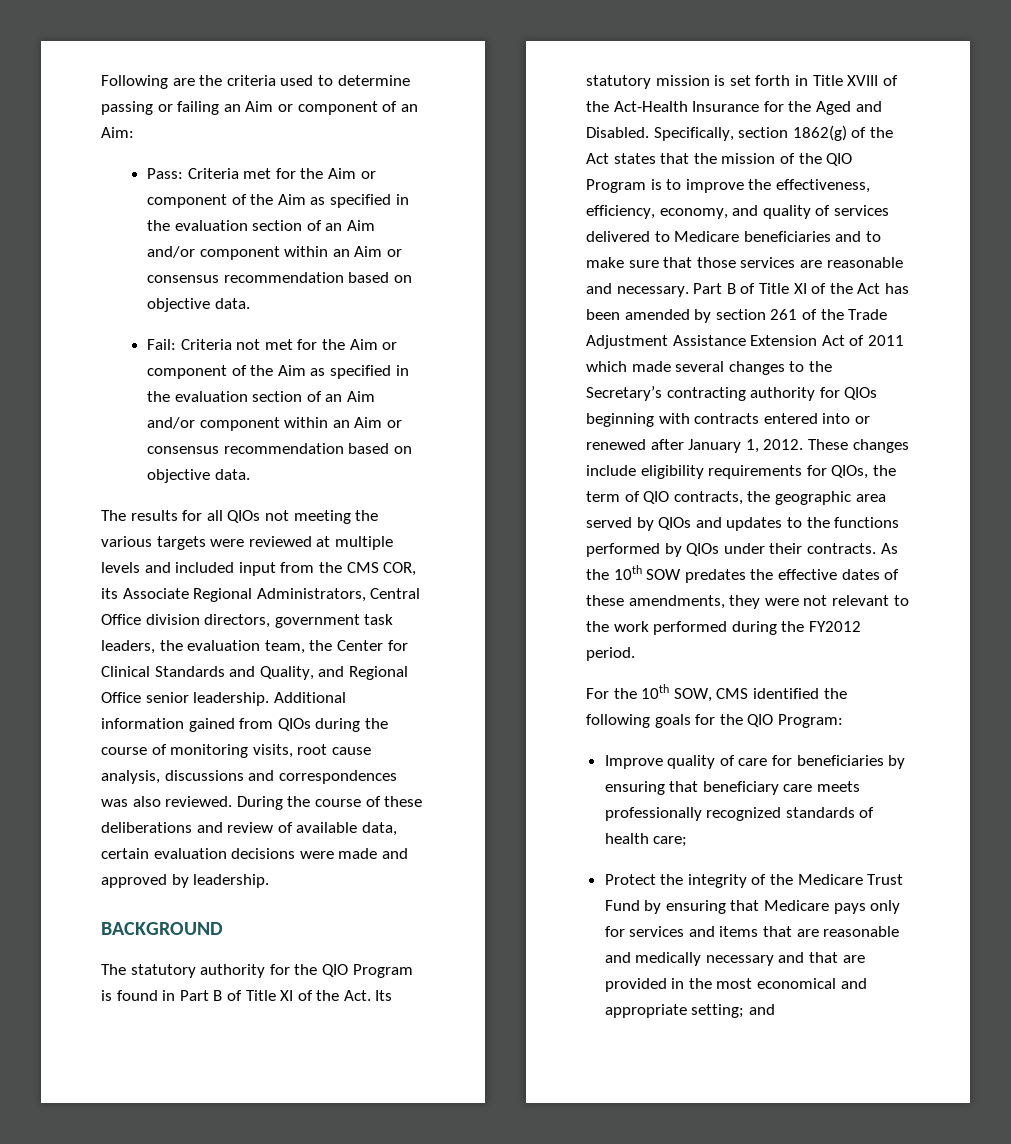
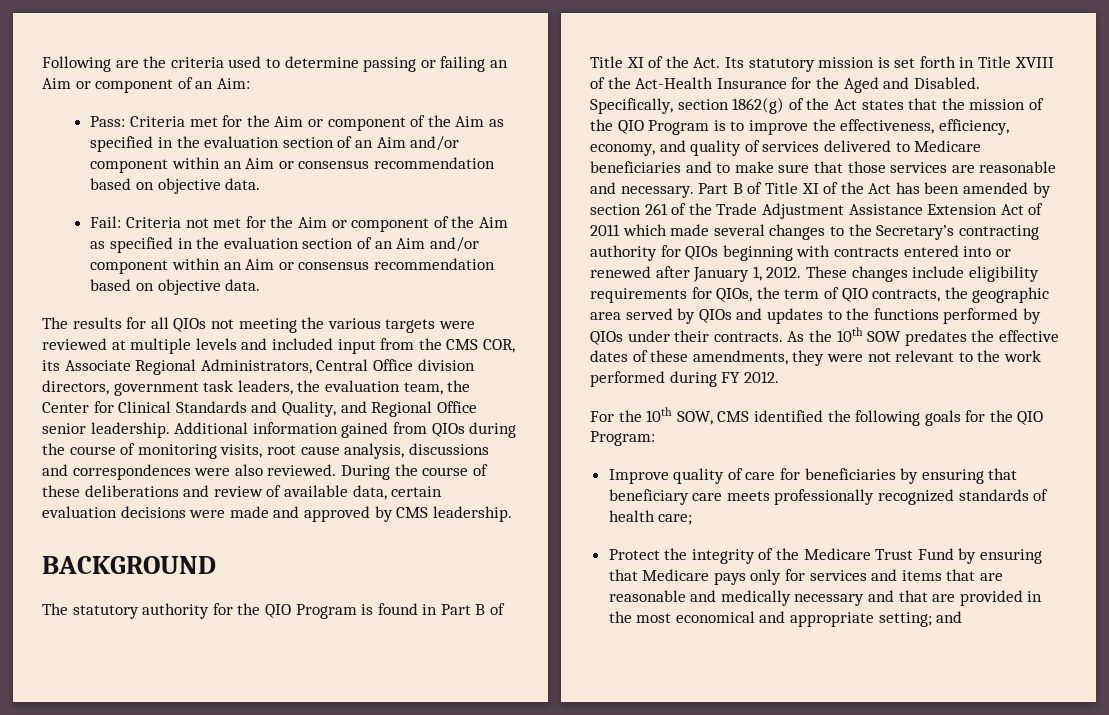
[101,799,128,807] was -> [194,468,231,476] were
(189, 881) none -> [396,507,429,518] CMS
[781,621,861,632] [586,647,635,661] the FY2012 period. -> [721,371,779,383] FY 2012.

